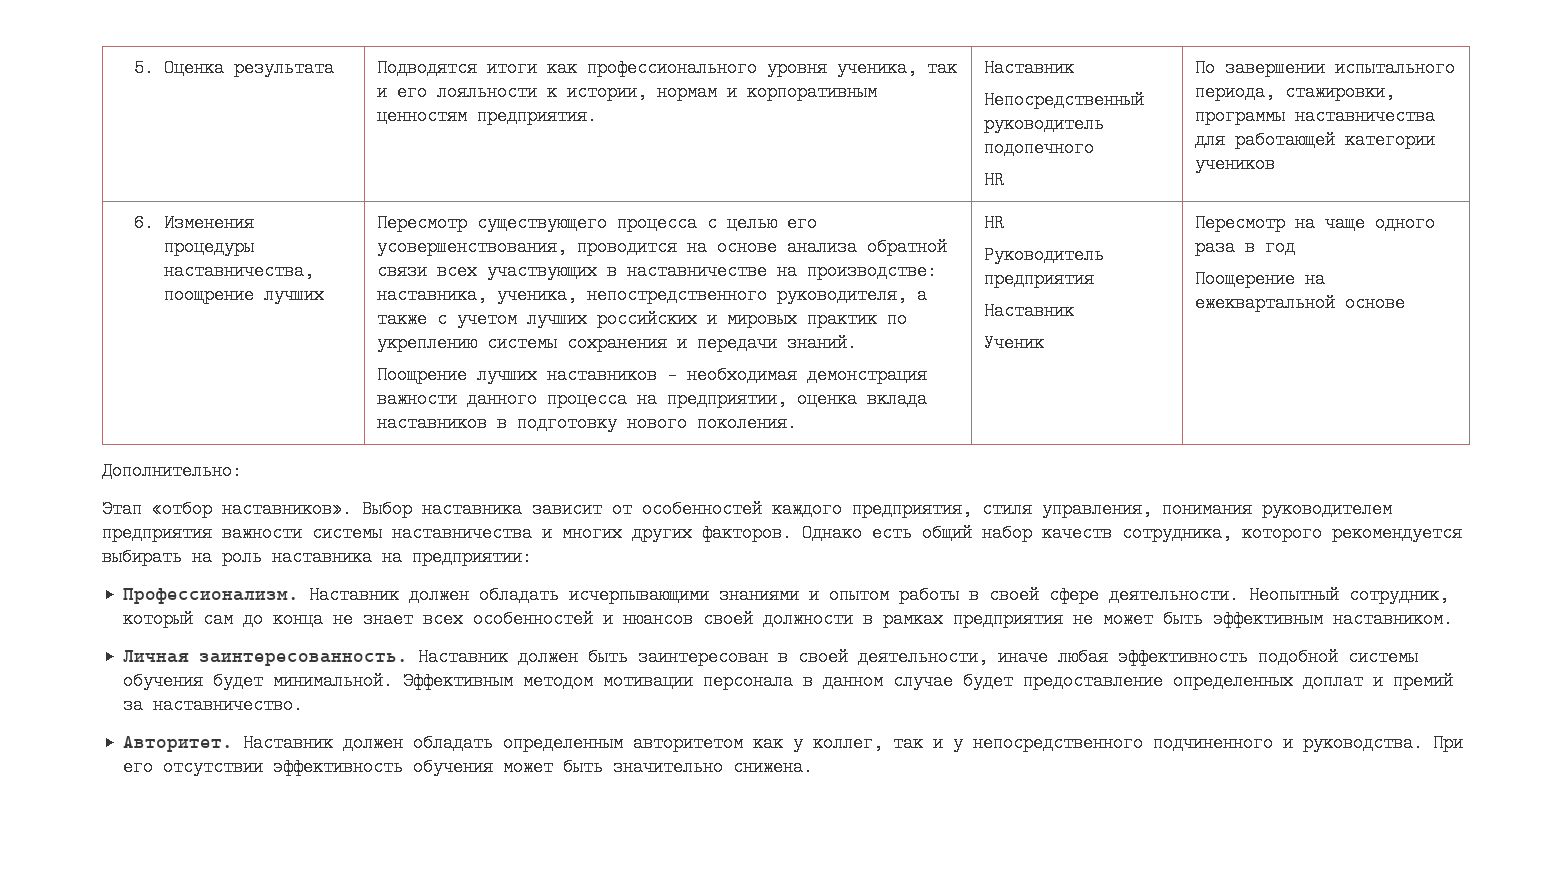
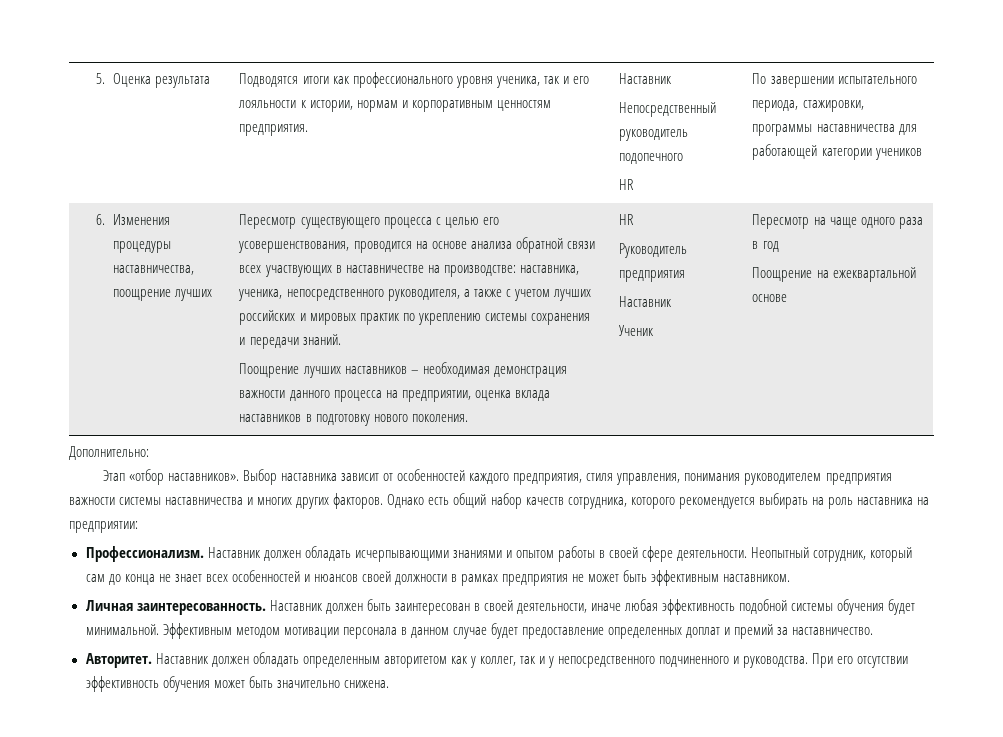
[1334,60,1455,77] испытального -> [837,76,917,84] испытательного
[586,287,767,304] непостредственного -> [286,289,384,301] непосредственного
[1194,271,1295,288] Поощерение -> [752,267,813,282] Поощрение

